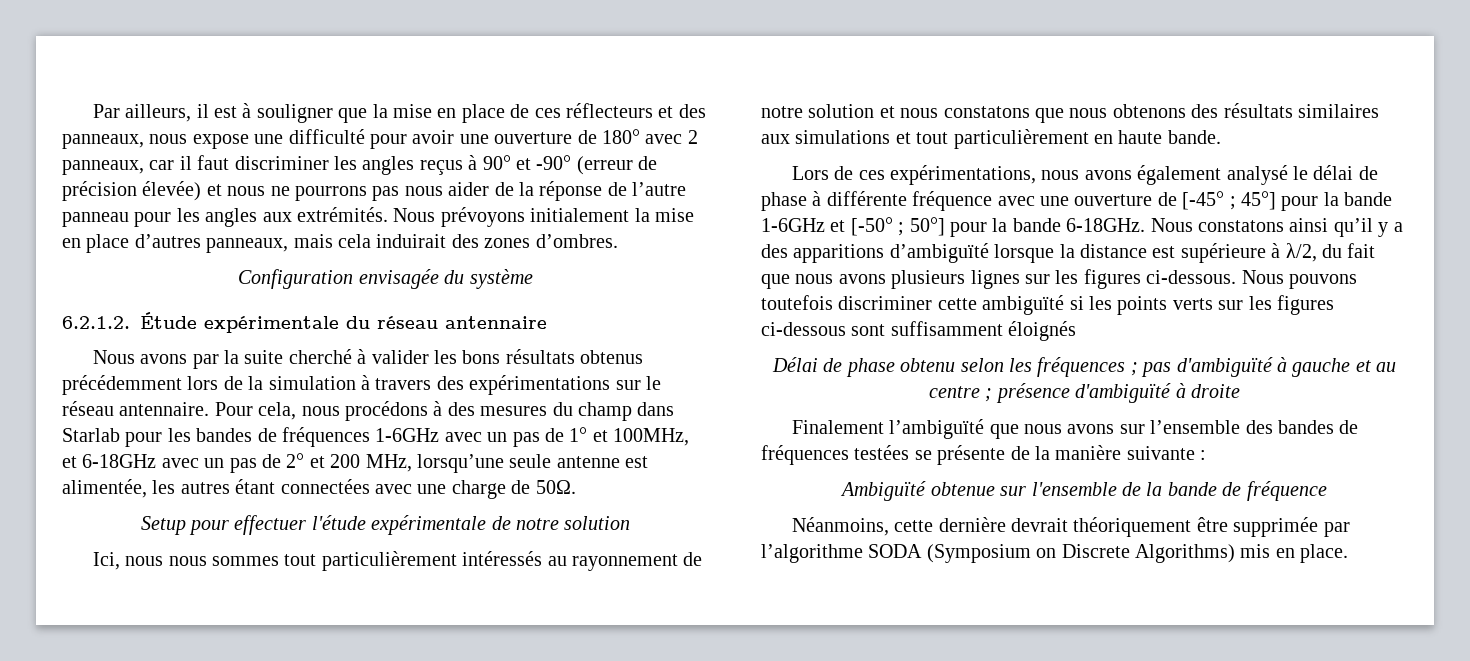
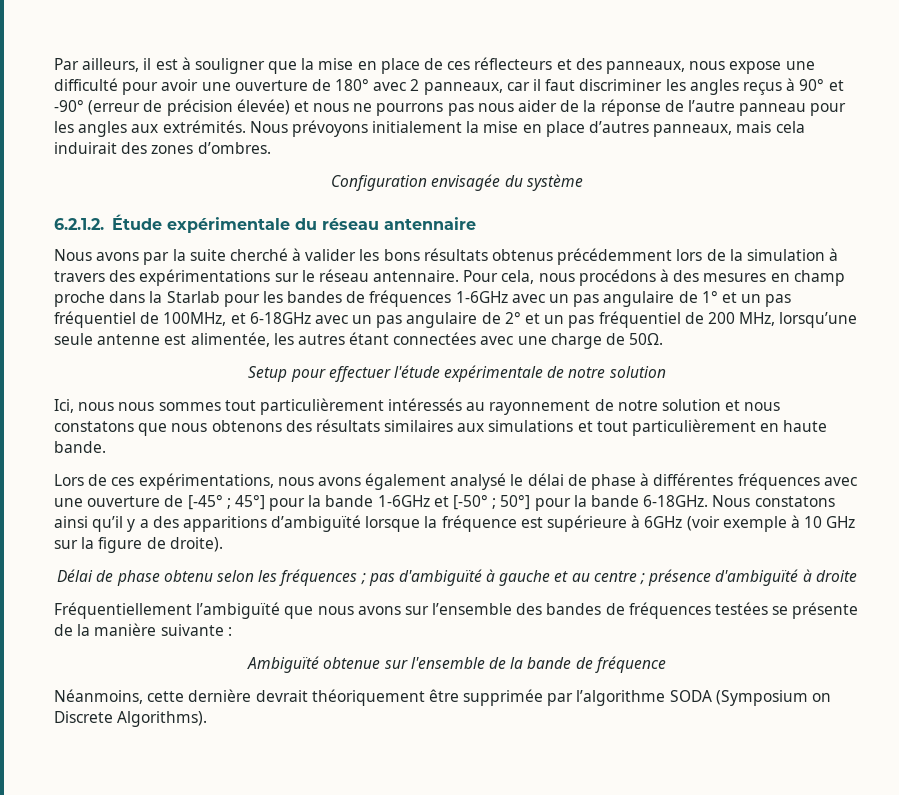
[552,402,675,421] du champ dans -> [770,270,845,286] [54,291,163,307] en champ proche dans la
(540, 439) none -> [603,291,675,307] angulaire
(608, 436) none -> [741,294,792,307] [54,311,160,328] un pas fréquentiel de
(257, 465) none -> [406,312,478,328] angulaire
(325, 462) none -> [544,311,704,328] un pas fréquentiel de
[826,191,993,211] différente fréquence -> [653,473,820,490] différentes fréquences
[1080,244,1147,258] distance -> [441,515,517,532] fréquence
[1285,243,1376,262] [761,269,1357,289] [761,295,1334,315] [761,321,1077,341] λ/2, du fait que nous avons plusieurs lignes sur les figures ci-dessous. Nous pouvons toutefois discriminer cette ambiguïté si les points verts sur les figures ci-dessous sont suffisamment éloignés -> [644,515,856,532] [54,537,223,553] 6GHz (voir exemple à 10 GHz sur la figure de droite).
[791,420,884,434] Finalement -> [54,602,192,619] Fréquentiellement
[1135,544,1349,563] Algorithms) mis en place. -> [117,711,208,727] Algorithms).

